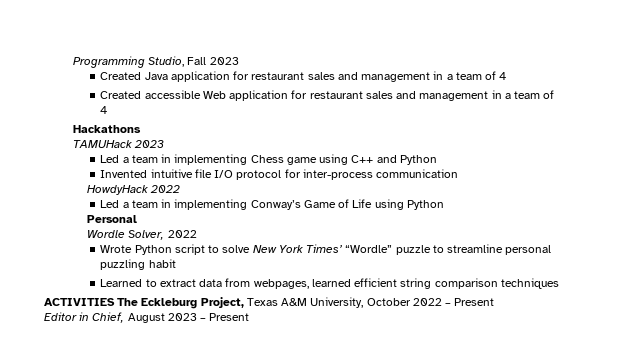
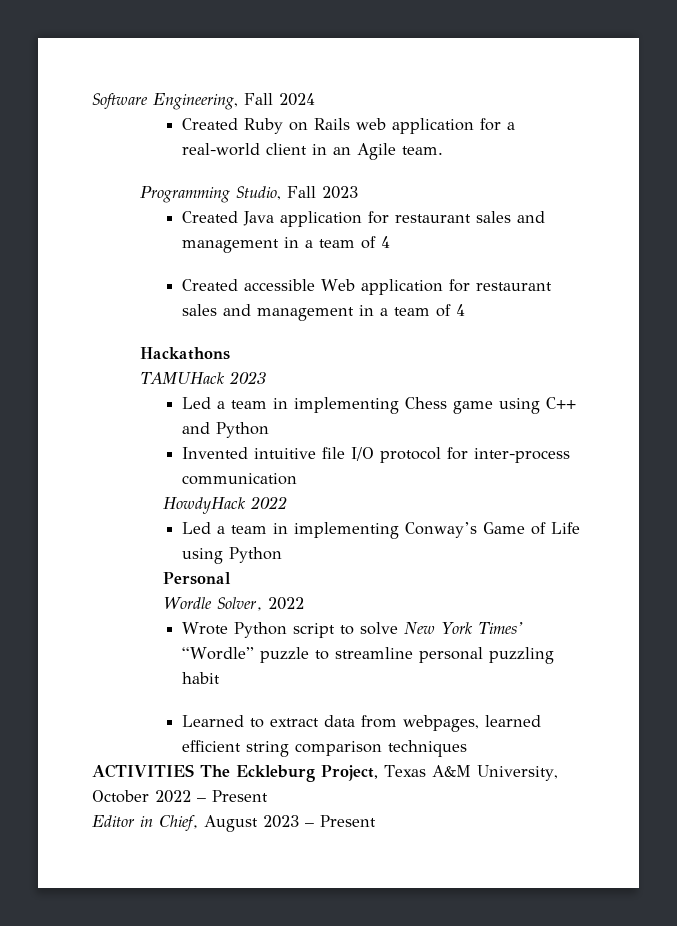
(72, 62) none -> [92,93,315,110] [181,118,515,134] [181,143,443,160] Software Engineering, Fall 2024 // Created Ruby on Rails web application for a real-world client in an Agile team. //

